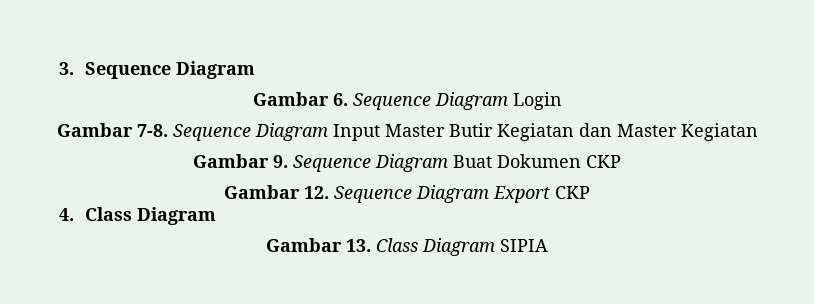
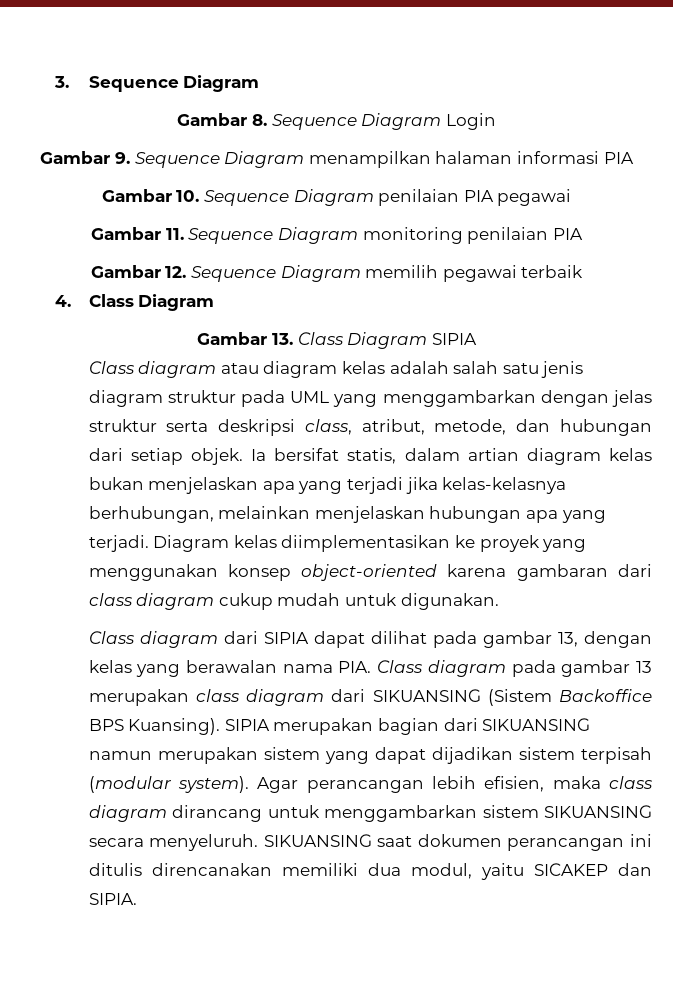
[332,93,348,106] 6. -> [251,114,267,126] 8.
[136,123,758,141] [193,154,621,172] 7-8. Sequence Diagram Input Master Butir Kegiatan dan Master Kegiatan // Gambar 9. Sequence Diagram Buat Dokumen CKP -> [115,151,634,168] [101,189,572,206] [91,227,583,244] 9. Sequence Diagram menampilkan halaman informasi PIA // Gambar 10. Sequence Diagram penilaian PIA pegawai // Gambar 11. Sequence Diagram monitoring penilaian PIA
[493,186,590,203] Export CKP -> [365,265,584,282] memilih pegawai terbaik
(548, 245) none -> [88,361,584,378] [88,390,652,407] [88,419,652,436] [88,448,652,465] [88,477,567,494] [88,506,606,523] [88,535,587,552] [88,564,652,581] [88,593,499,610] [88,631,652,648] [88,660,652,677] [88,689,652,706] [88,718,591,735] [88,747,652,764] [88,776,652,793] [88,805,652,822] [88,834,653,851] [88,863,653,880] [88,893,137,905] // Class diagram atau diagram kelas adalah salah satu jenis diagram struktur pada UML yang menggambarkan dengan jelas struktur serta deskripsi class, atribut, metode, dan hubungan dari setiap objek. Ia bersifat statis, dalam artian diagram kelas bukan menjelaskan apa yang terjadi jika kelas-kelasnya berhubungan, melainkan menjelaskan hubungan apa yang terjadi. Diagram kelas diimplementasikan ke proyek yang menggunakan konsep object-oriented karena gambaran dari class diagram cukup mudah untuk digunakan. // Class diagram dari SIPIA dapat dilihat pada gambar 13, dengan kelas yang berawalan nama PIA. Class diagram pada gambar 13 merupakan class diagram dari SIKUANSING (Sistem Backoffice BPS Kuansing). SIPIA merupakan bagian dari SIKUANSING namun merupakan sistem yang dapat dijadikan sistem terpisah (modular system). Agar perancangan lebih efisien, maka class diagram dirancang untuk menggambarkan sistem SIKUANSING secara menyeluruh. SIKUANSING saat dokumen perancangan ini ditulis direncanakan memiliki dua modul, yaitu SICAKEP dan SIPIA.

